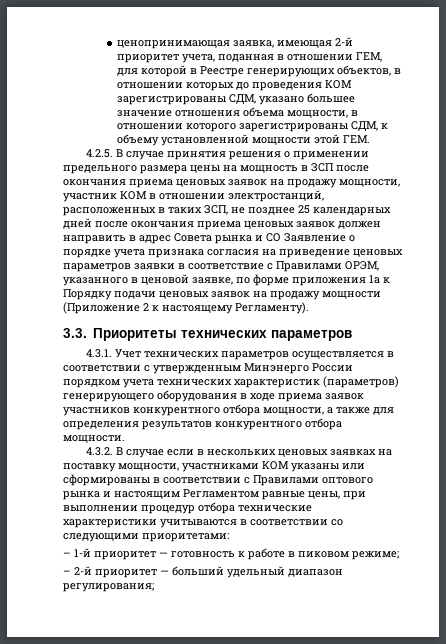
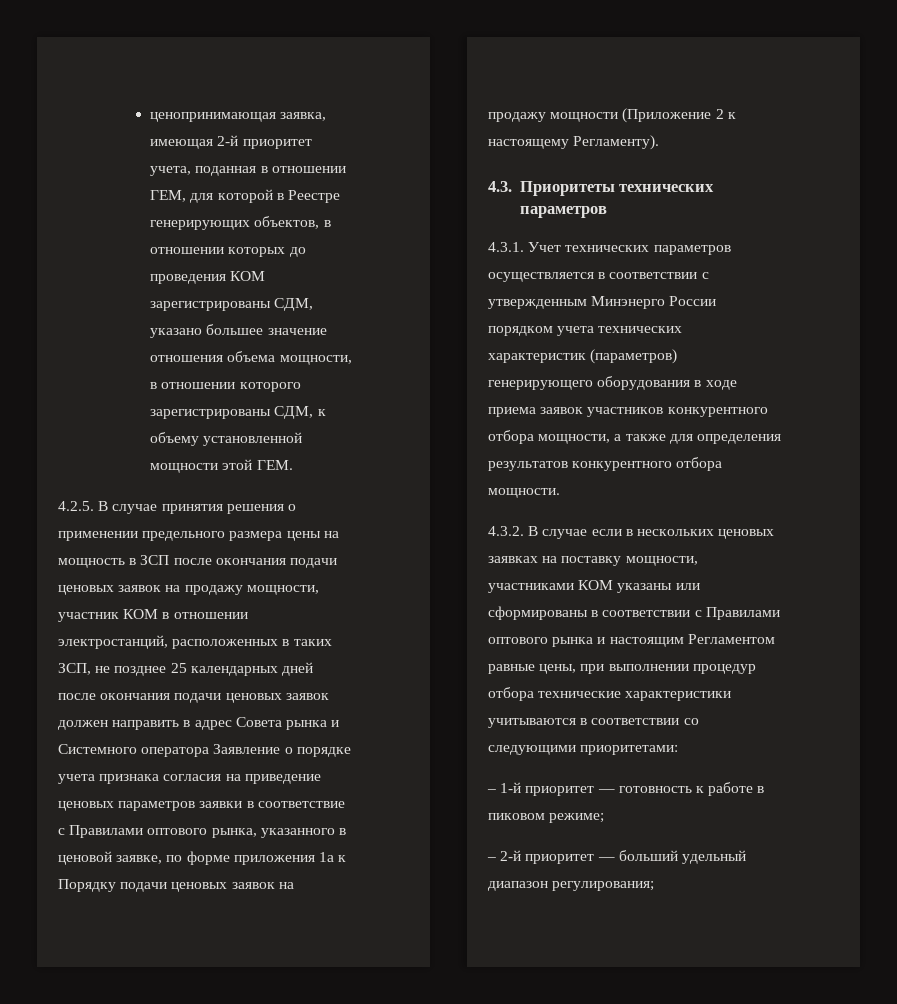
[129,179,173,188] приема -> [289,558,337,568] подачи
[197,221,241,230] приема -> [174,693,222,703] подачи
[266,233,281,242] СО -> [58,744,210,757] Системного оператора
[345,261,379,271] ОРЭМ, -> [147,828,257,838] оптового рынка,
[63,328,87,338] 3.3. -> [488,181,512,192] 4.3.

